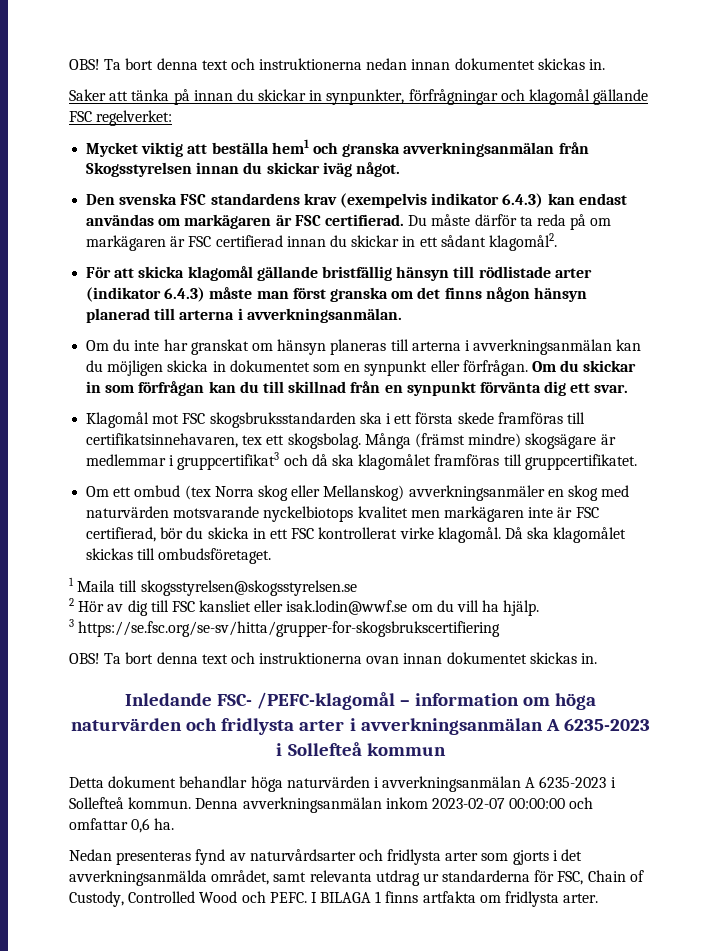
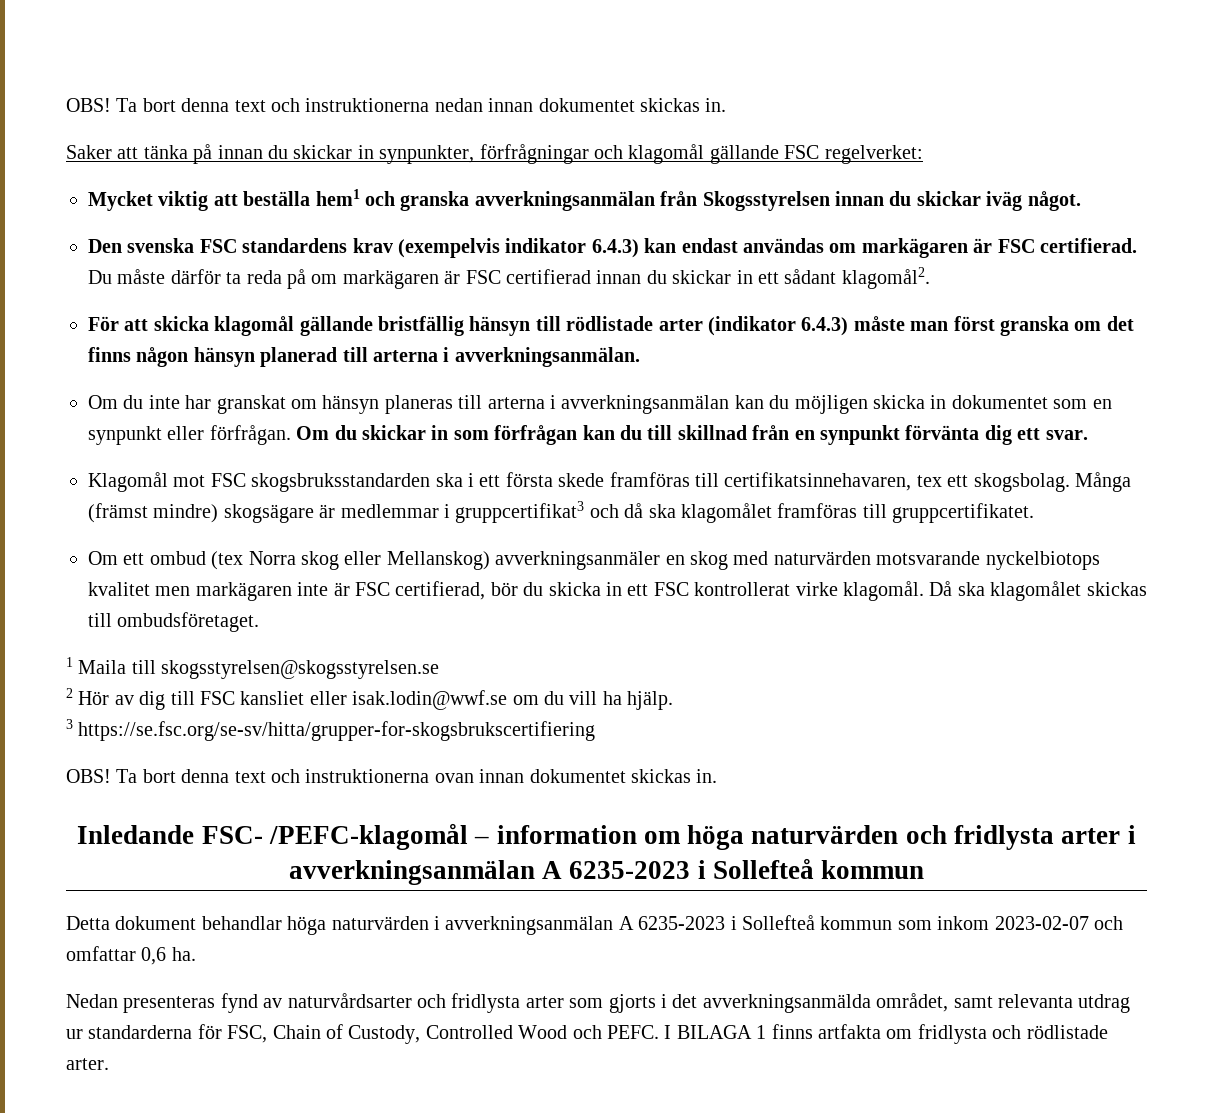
[128,797,382,813] kommun. Denna avverkningsanmälan -> [820,916,932,930] kommun som
[509,798,566,809] 00:00:00 -> (1089, 923) none
(560, 899) none -> [992,1025,1108,1039] och rödlistade

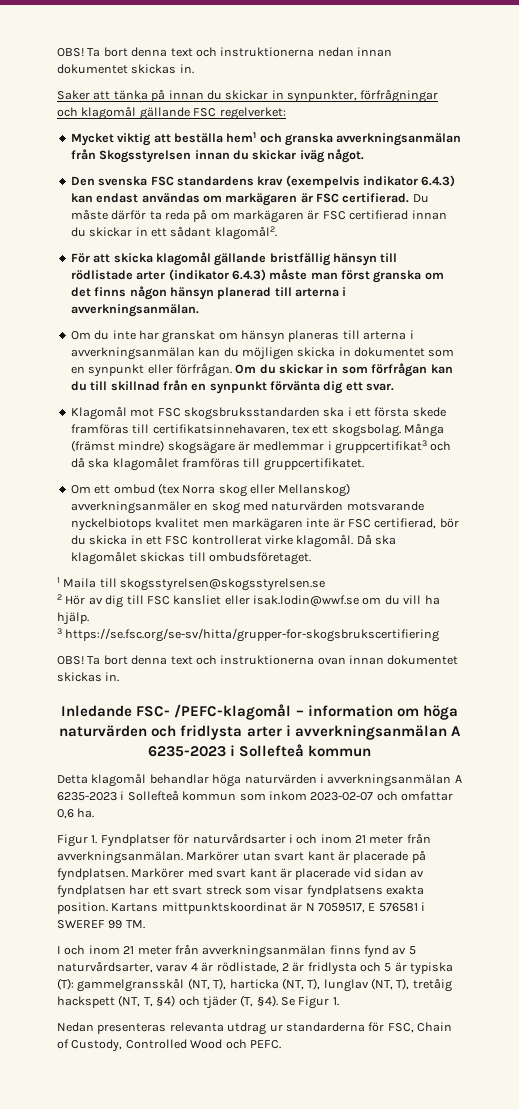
[115,916,197,930] dokument -> [91,773,147,787] klagomål
[66,993,993,1013] Nedan presenteras fynd av naturvårdsarter och fridlysta arter som gjorts i det avverkningsanmälda området, samt -> [57,833,431,847] [57,850,426,864] [57,868,425,881] [57,885,424,898] [57,902,425,914] [57,920,145,929] [57,944,416,958] [57,961,454,975] [57,978,452,992] [57,995,339,1009] [57,1022,167,1034] Figur 1. Fyndplatser för naturvårdsarter i och inom 21 meter från avverkningsanmälan. Markörer utan svart kant är placerade på fyndplatsen. Markörer med svart kant är placerade vid sidan av fyndplatsen har ett svart streck som visar fyndplatsens exakta position. Kartans mittpunktskoordinat är N 7059517, E 576581 i SWEREF 99 TM. // I och inom 21 meter från avverkningsanmälan finns fynd av 5 naturvårdsarter, varav 4 är rödlistade, 2 är fridlysta och 5 är typiska (T): gammelgransskål (NT, T), harticka (NT, T), lunglav (NT, T), tretåig hackspett (NT, T, §4) och tjäder (T, §4). Se Figur 1. // Nedan presenteras
[664,1024,1108,1044] [66,1058,109,1070] I BILAGA 1 finns artfakta om fridlysta och rödlistade arter. -> (281, 1044) none

